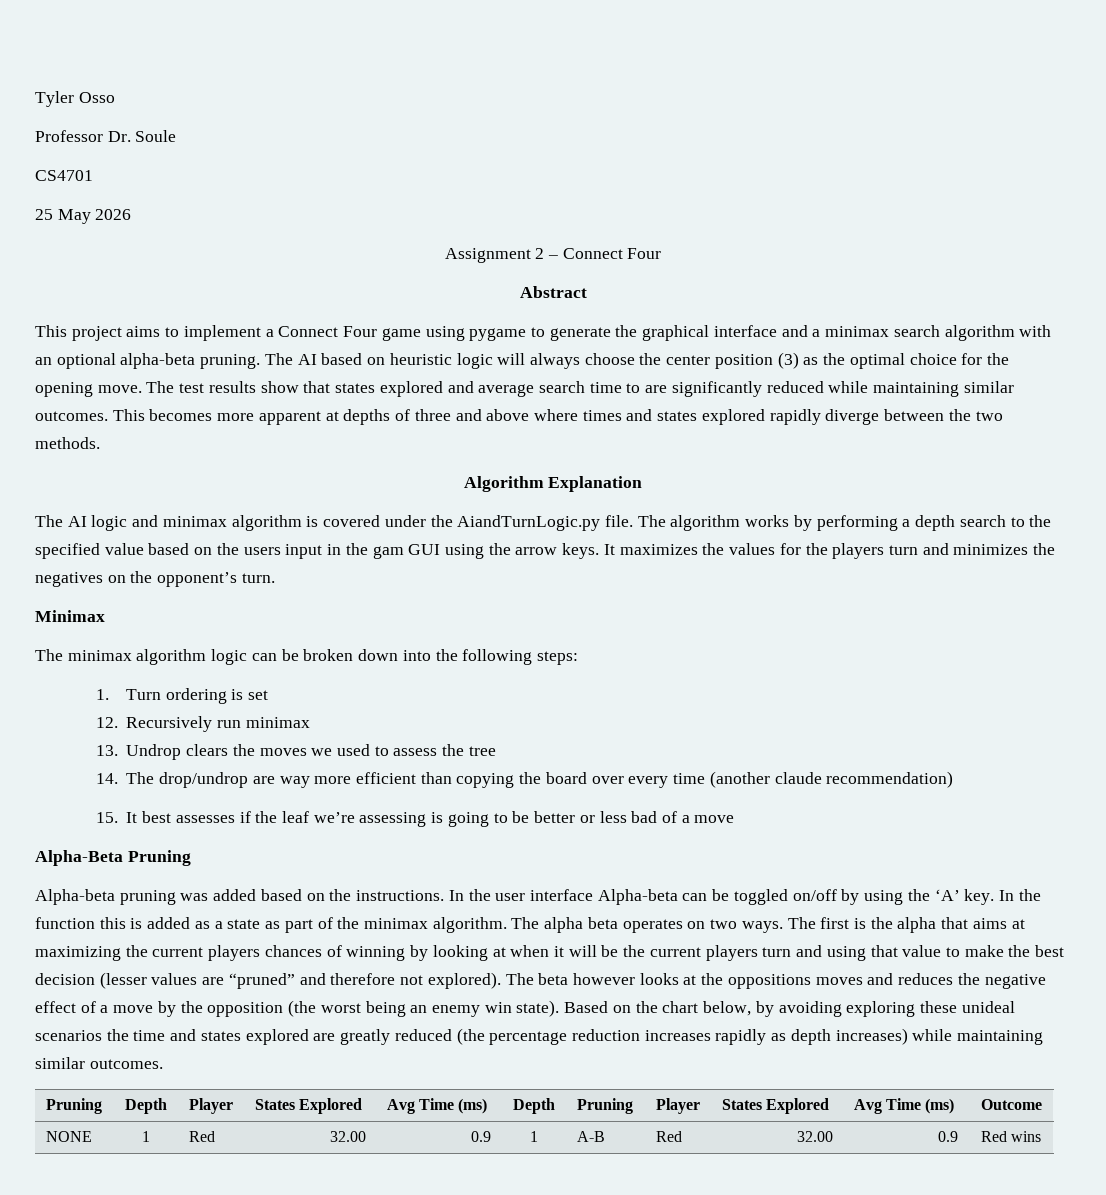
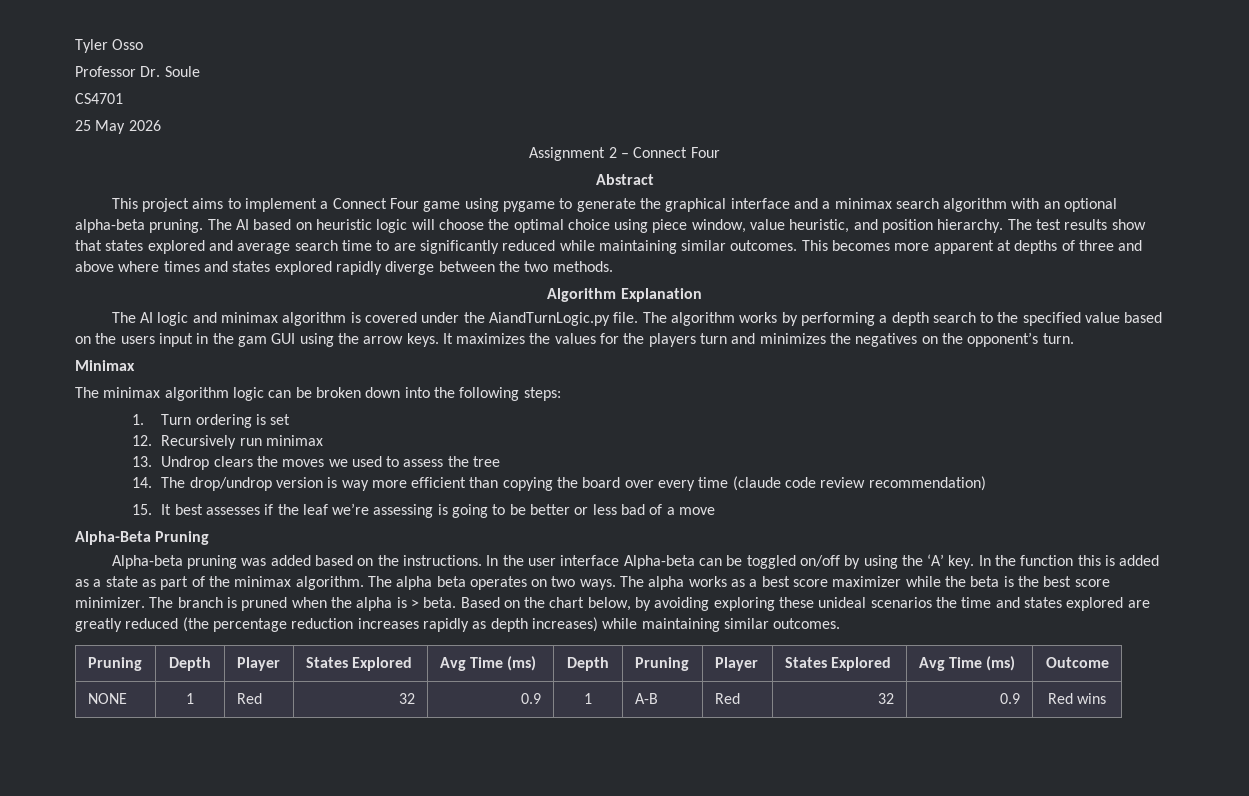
[529,353,580,369] always -> (435, 224) none
[666,352,1009,369] [35,382,142,397] center position (3) as the optimal choice for the opening move. -> [513,219,1004,233] optimal choice using piece window, value heuristic, and position hierarchy.
[252,776,275,784] are -> [275,477,338,488] version is
[709,771,822,788] (another claude -> [732,476,866,491] (claude code review
[820,917,1025,933] [35,945,1065,961] [35,972,1046,989] [35,1000,560,1017] first is the alpha that aims at maximizing the current players chances of winning by looking at when it will be the current players turn and using that value to make the best decision (lesser values are “pruned” and therefore not explored). The beta however looks at the oppositions moves and reduces the negative effect of a move by the opposition (the worst being an enemy win state). -> [648,576,1110,590] [75,597,457,611] alpha works as a best score maximizer while the beta is the best score minimizer. The branch is pruned when the alpha is > beta.
[330,1131,367,1142] 32.00 -> [399,693,416,704] 32
[797,1131,834,1142] 32.00 -> [878,693,895,704] 32

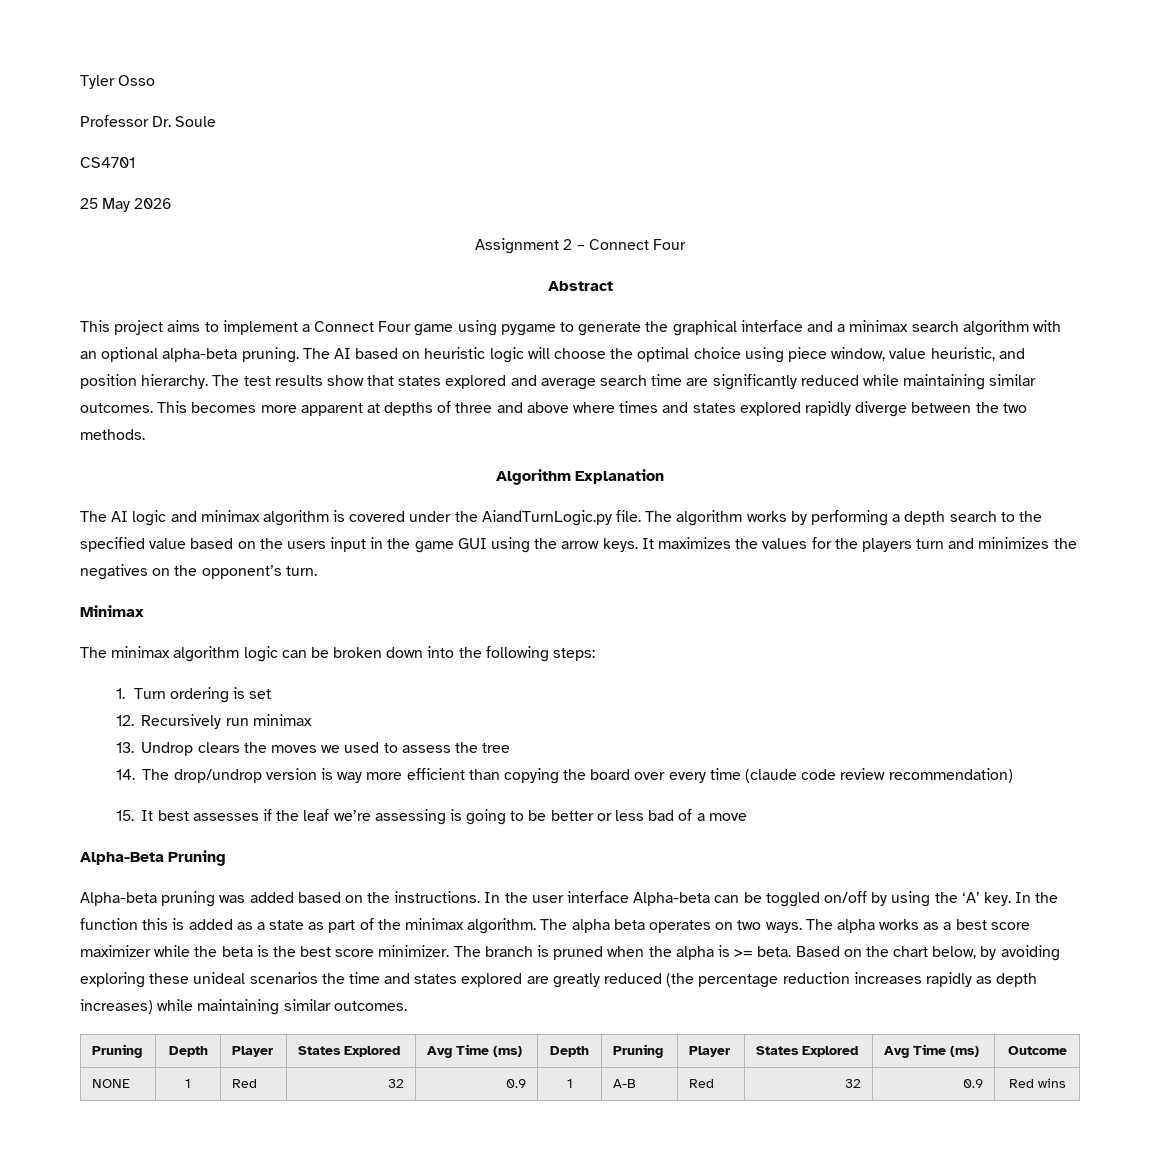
[376,240,390,251] to -> (683, 380) none
[237,336,267,347] gam -> [414,541,454,553] game
[410,599,419,608] > -> [734,949,754,957] >=

